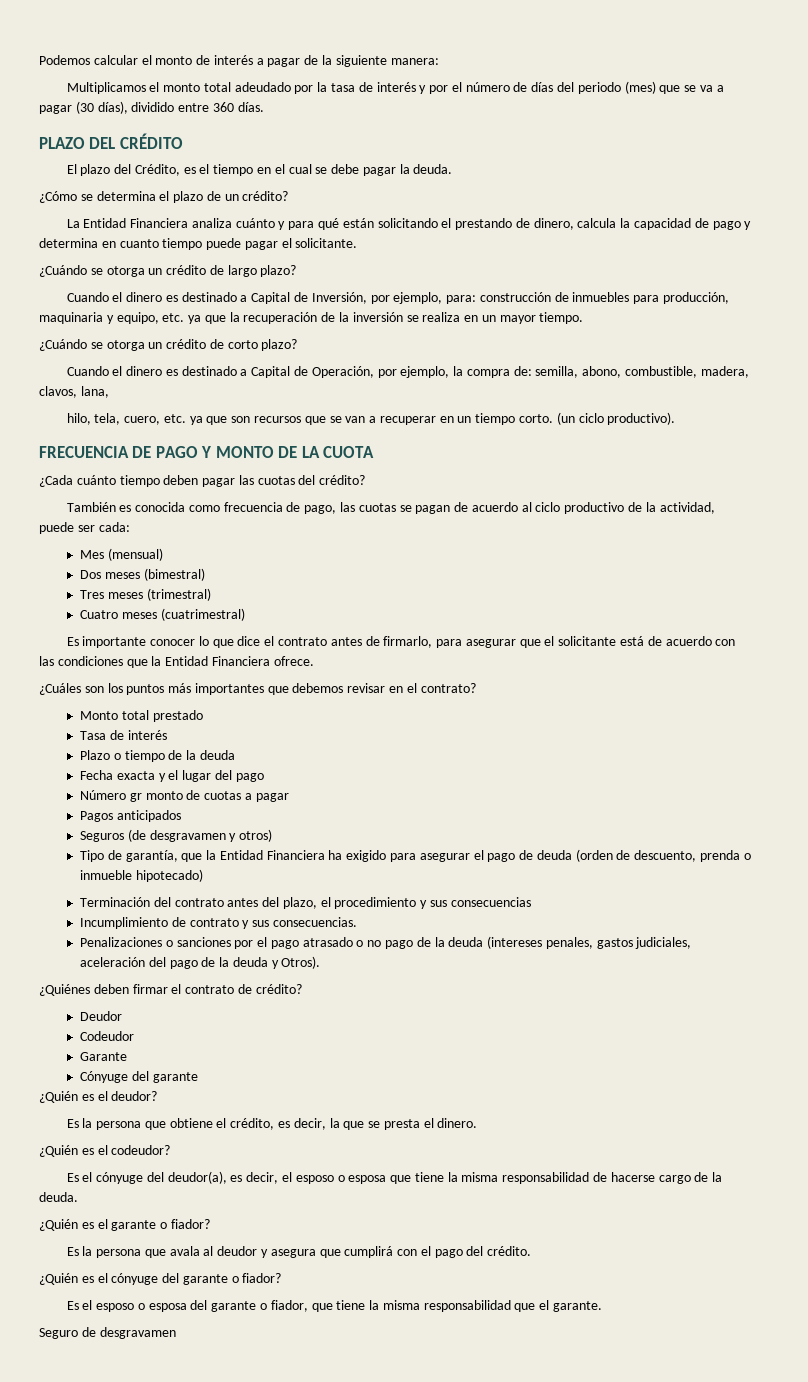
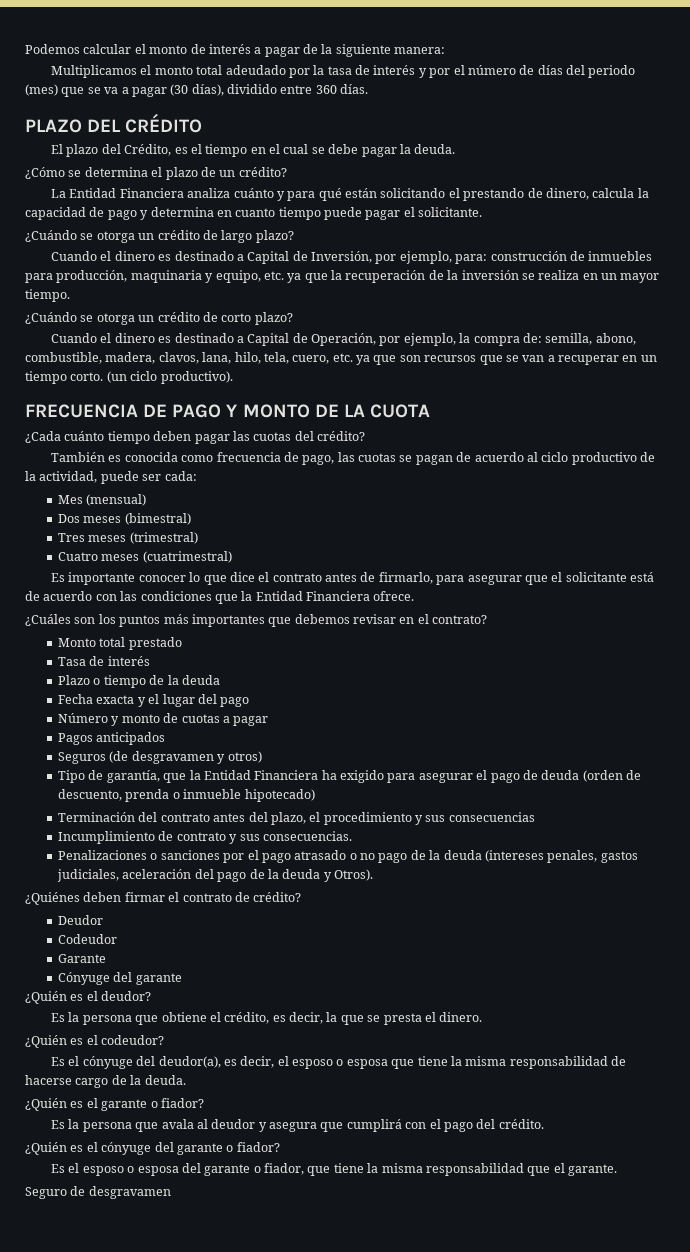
(109, 392) // -> (232, 358) none
[129,793,142,802] gr -> [111,716,120,726] y

